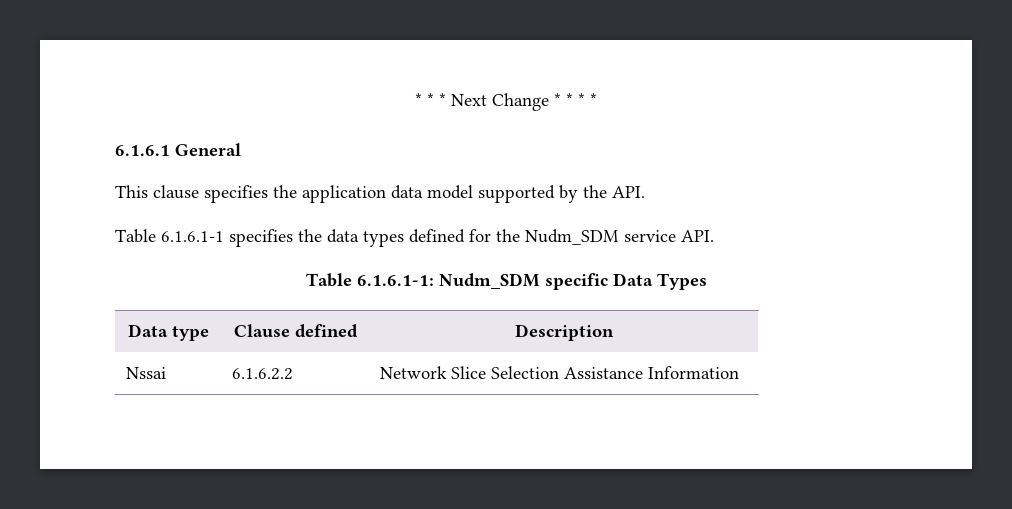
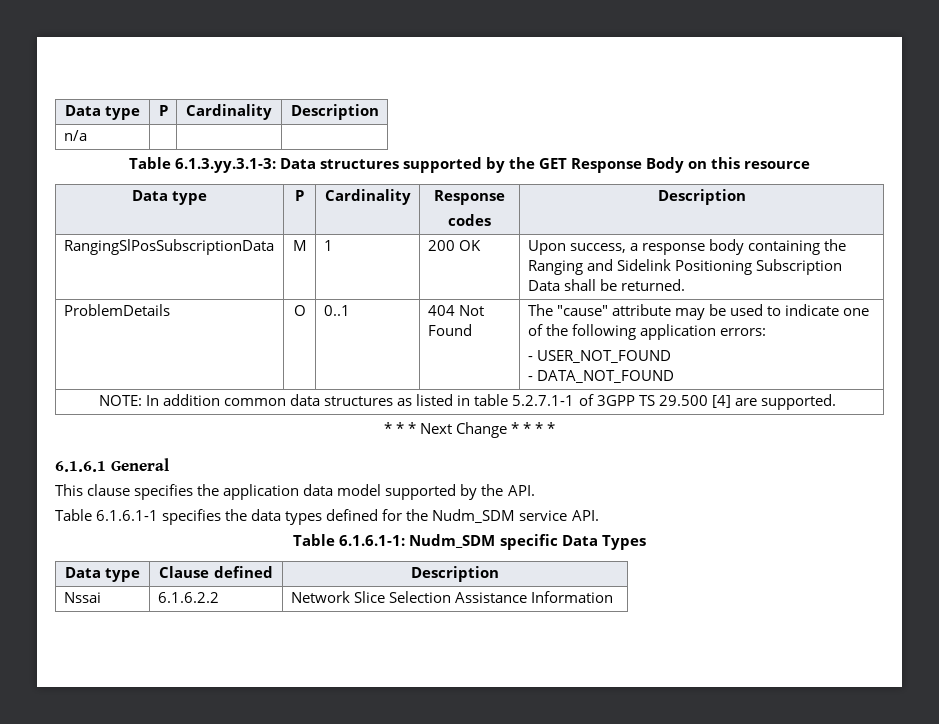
(415, 99) none -> [64,105,141,120] [158,105,168,116] [186,104,272,120] [290,104,379,120] [63,130,87,141] [128,157,811,173] [131,190,208,205] [295,190,304,201] [324,189,411,205] [434,190,505,205] [448,214,491,226] [657,189,746,205] [63,239,274,255] [292,240,307,251] [323,240,333,251] [427,240,481,251] [527,239,846,255] [527,259,842,275] [527,279,685,291] [63,304,170,316] [293,305,306,316] [323,305,350,316] [427,305,484,316] [427,324,472,336] [527,304,870,320] [527,324,766,340] [527,350,671,363] [527,370,674,383] [98,394,836,410] Data type | P | Cardinality | Description // n/a | | | // Table 6.1.3.yy.3.1-3: Data structures supported by the GET Response Body on this resource // Data type | P | Cardinality | Response // codes | Description // RangingSlPosSubscriptionData | M | 1 | 200 OK | Upon success, a response body containing the Ranging and Sidelink Positioning Subscription Data shall be returned. // ProblemDetails | O | 0..1 | 404 Not Found | The "cause" attribute may be used to indicate one of the following application errors: // - USER_NOT_FOUND // - DATA_NOT_FOUND // NOTE: In addition common data structures as listed in table 5.2.7.1-1 of 3GPP TS 29.500 [4] are supported. //

